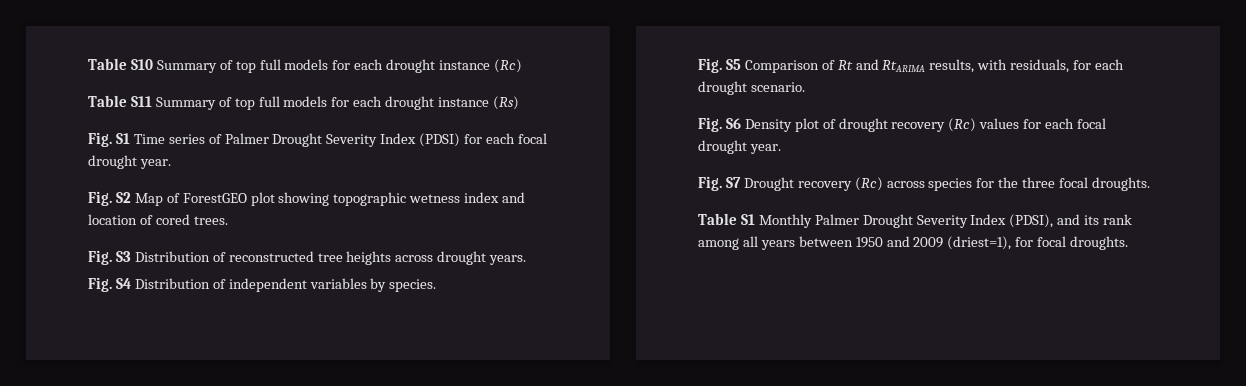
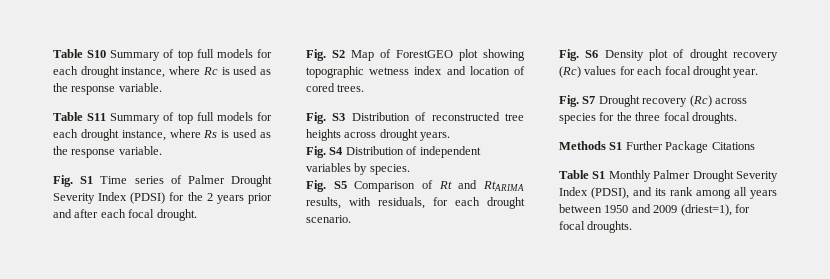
[439,59,523,73] instance (Rc) -> [121,66,271,78] [53,83,162,95] instance, where Rc is used as the response variable.
[438,96,520,110] instance (Rs) -> [121,129,271,141] [53,146,162,158] instance, where Rs is used as the response variable.
[486,133,547,144] [88,155,171,169] each focal drought year. -> [187,192,272,204] [53,209,197,221] the 2 years prior and after each focal drought.
(1151, 184) none -> [559,141,755,153] // Methods S1 Further Package Citations

